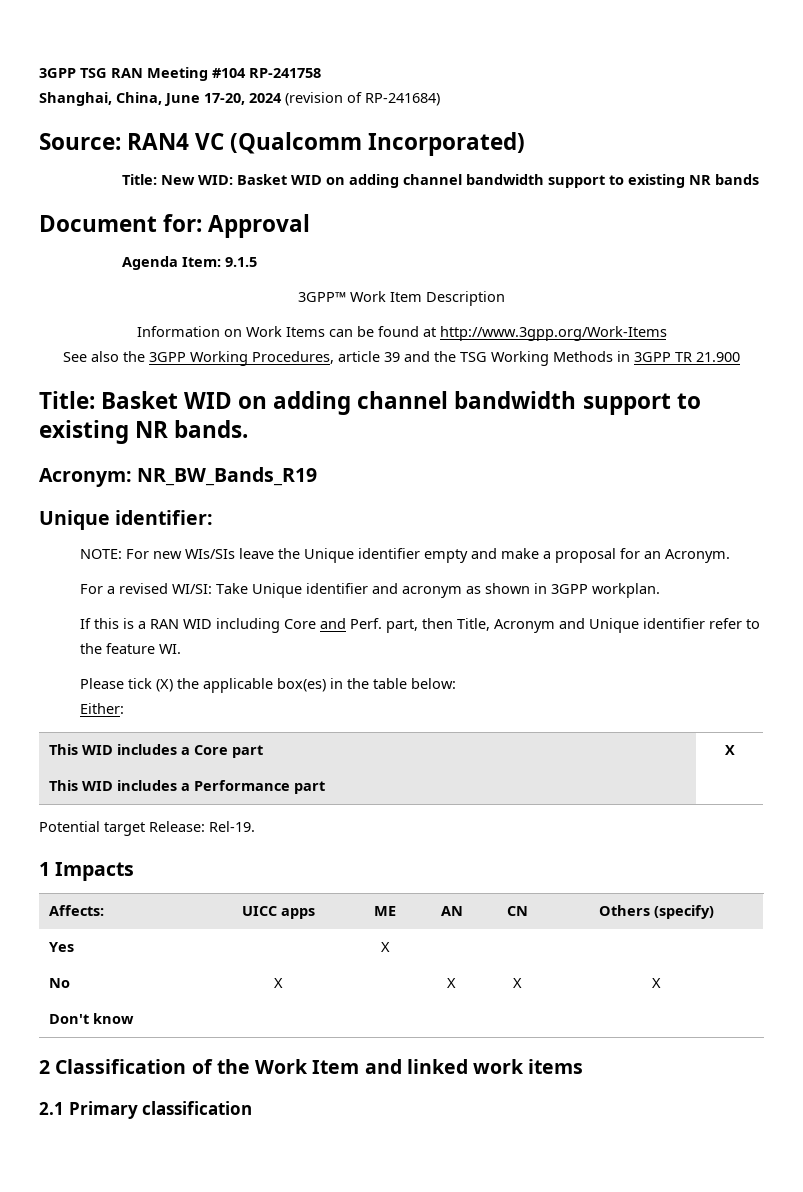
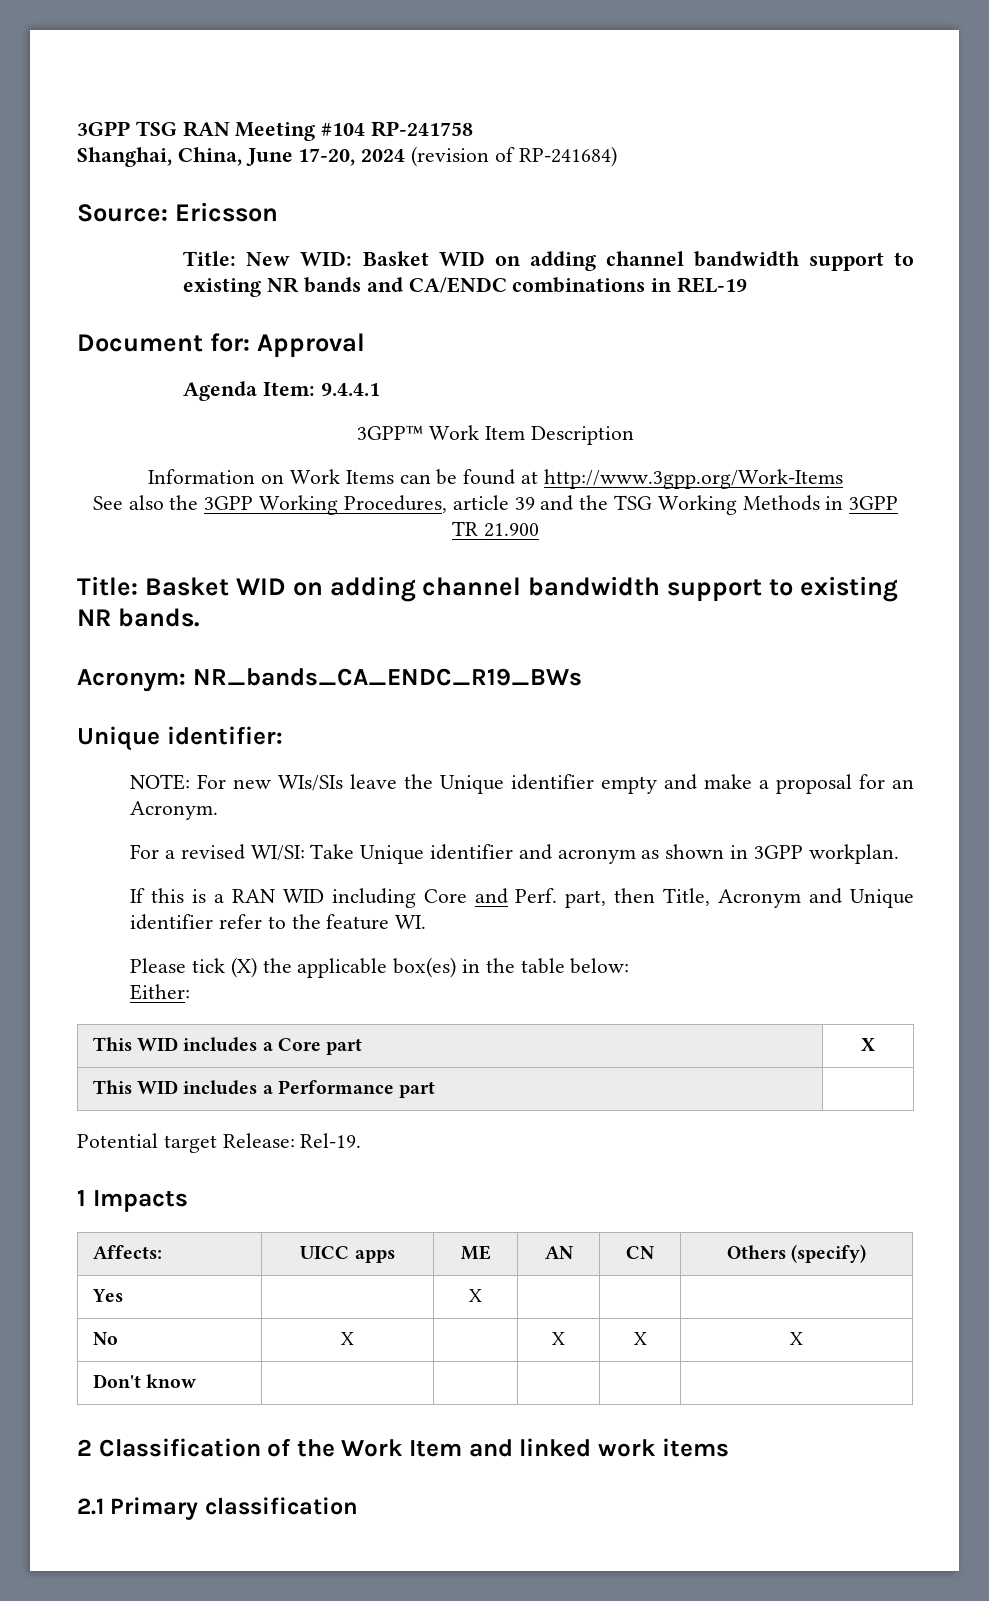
[127,132,526,156] RAN4 VC (Qualcomm Incorporated) -> [174,202,278,222] Ericsson
(759, 179) none -> [366,277,747,293] and CA/ENDC combinations in REL-19
[224,257,257,267] 9.1.5 -> [320,383,380,396] 9.4.4.1
[137,467,318,486] NR_BW_Bands_R19 -> [192,668,582,686] NR_bands_CA_ENDC_R19_BWs

